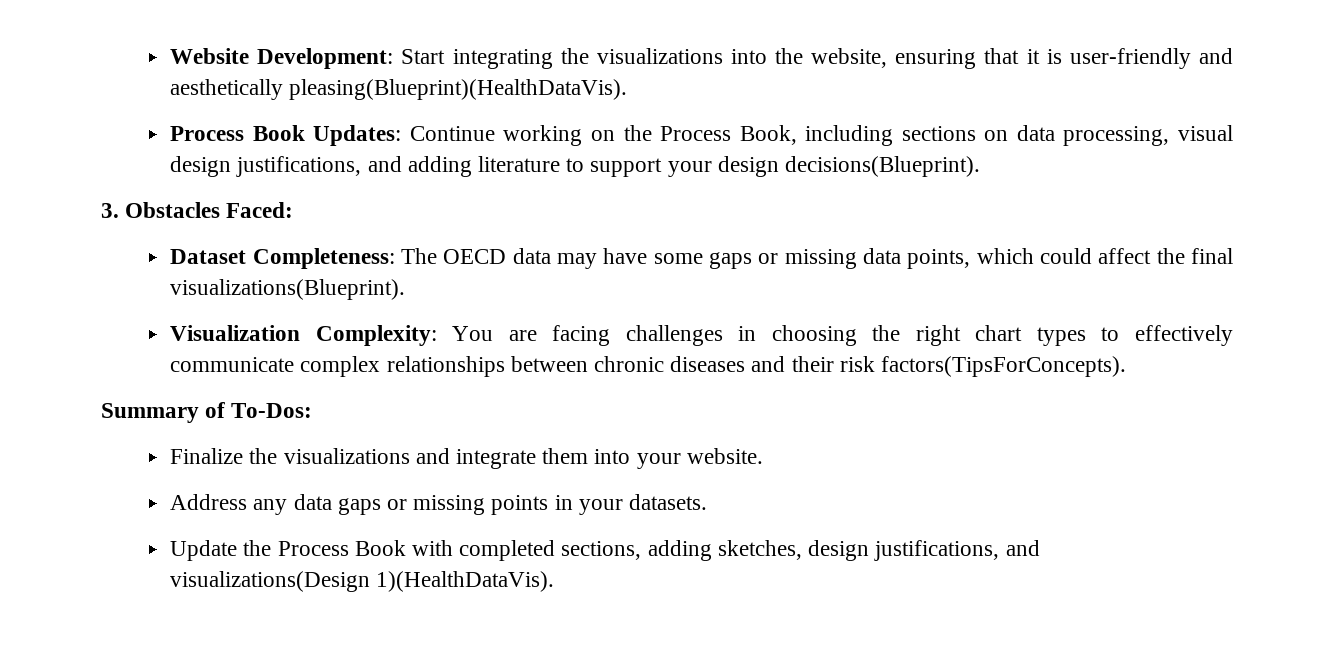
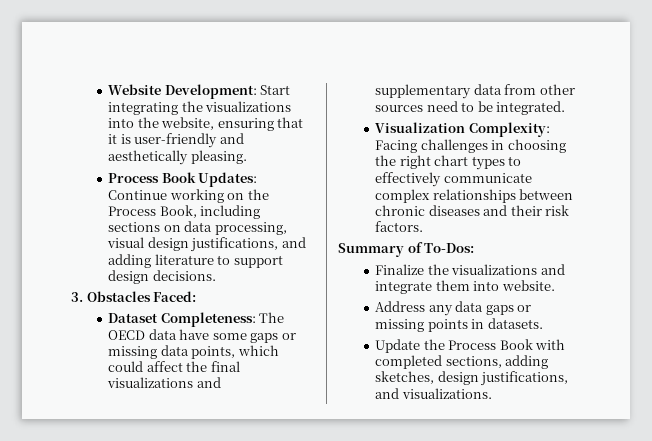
[289,79,628,100] pleasing(Blueprint)(HealthDataVis). -> [190,150,247,164] pleasing.
[667,156,981,177] your design decisions(Blueprint). -> [108,270,216,284] design decisions.
[556,253,597,269] may -> (177, 334) none
[170,279,406,300] visualizations(Blueprint). -> [107,377,221,388] [375,84,575,99] [375,101,566,115] visualizations and supplementary data from other sources need to be integrated.
[452,325,611,346] You are facing -> [375,140,418,153] Facing
[881,356,1127,377] factors(TipsForConcepts). -> [375,221,424,232] factors.
[636,453,681,469] your -> (500, 286) none
[578,499,623,515] your -> (485, 324) none
[170,571,555,592] visualizations(Design 1)(HealthDataVis). -> [401,388,492,399] visualizations.

